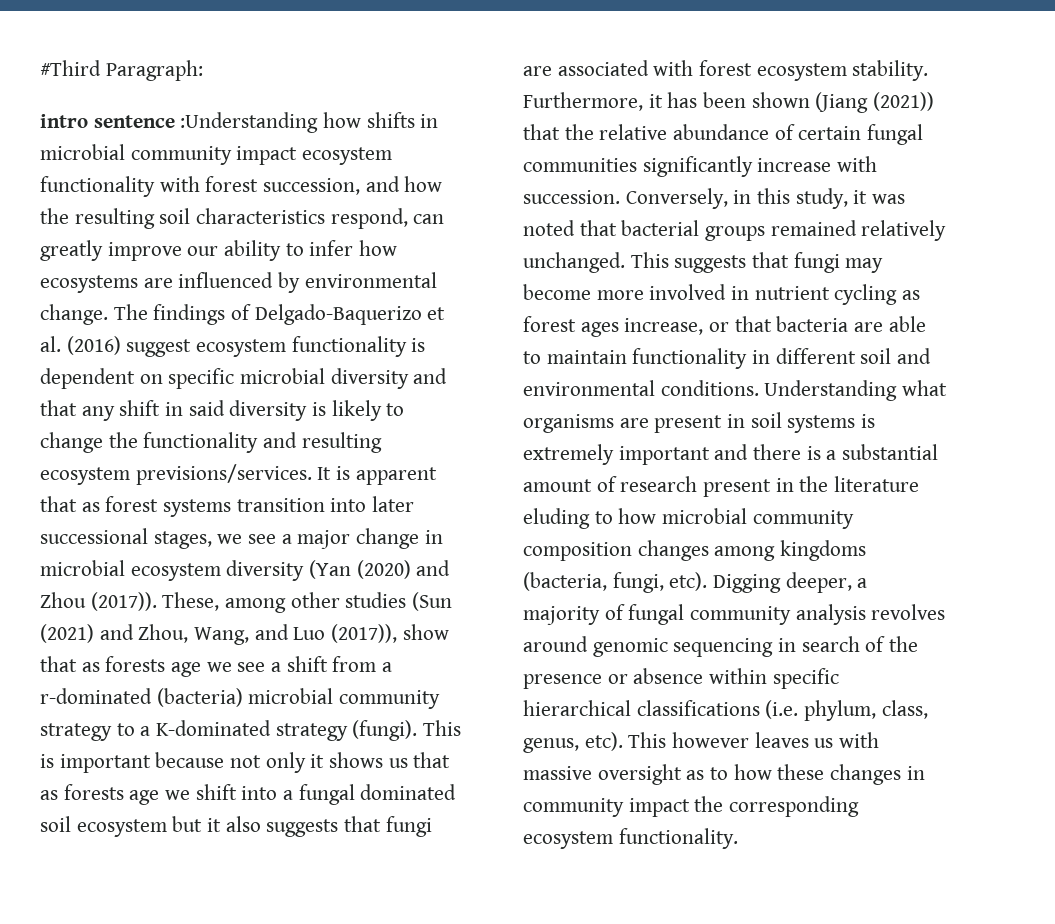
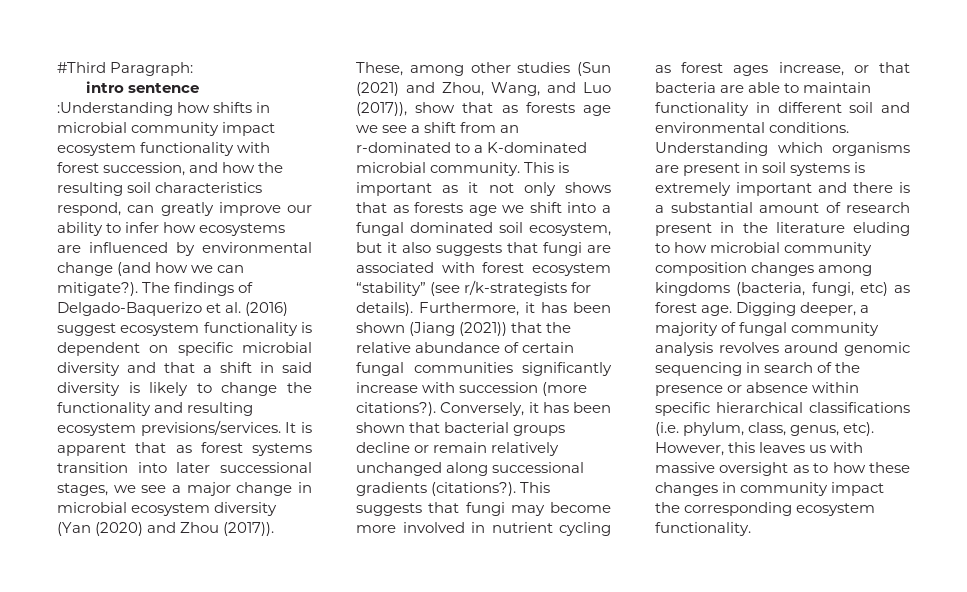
[40,304,108,325] change. -> [57,262,245,276] [57,282,138,296] change (and how we can mitigate?).
[81,406,115,421] any -> [203,365,212,373] a
[382,662,393,672] [40,688,441,709] [40,723,112,741] a r-dominated (bacteria) microbial community strategy -> [500,125,520,133] [356,142,451,153] an r-dominated
[275,720,418,741] strategy (fungi). -> [356,162,521,176] microbial community.
[155,752,408,773] because not only it shows us -> [442,182,611,196] as it not only shows
[76,819,167,837] ecosystem -> [529,223,611,236] ecosystem,
[852,60,929,81] stability. -> [356,280,592,296] [356,302,413,316] “stability” (see r/k-strategists for details).
[523,188,906,209] [523,220,947,241] [523,252,625,273] succession. Conversely, in this study, it was noted that bacterial groups remained relatively unchanged. -> [459,382,588,396] [356,402,611,416] [356,422,566,436] [356,442,560,456] [356,462,585,476] [356,482,517,496] succession (more citations?). Conversely, it has been shown that bacterial groups decline or remain relatively unchanged along successional gradients (citations?).
[902,380,948,396] what -> [777,142,823,153] which
[669,572,708,591] etc). -> [859,282,910,296] [655,302,733,316] etc) as forest age.
[628,732,750,748] This however -> [655,442,756,456] However, this

